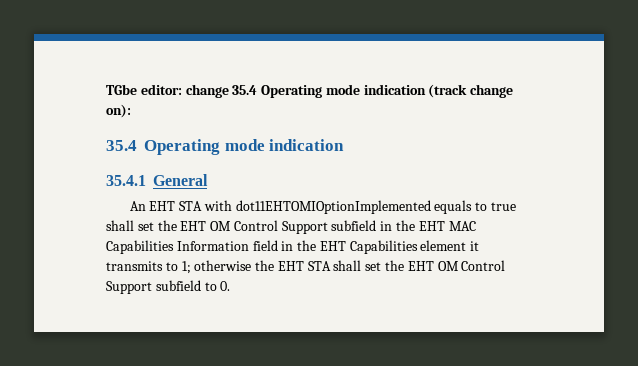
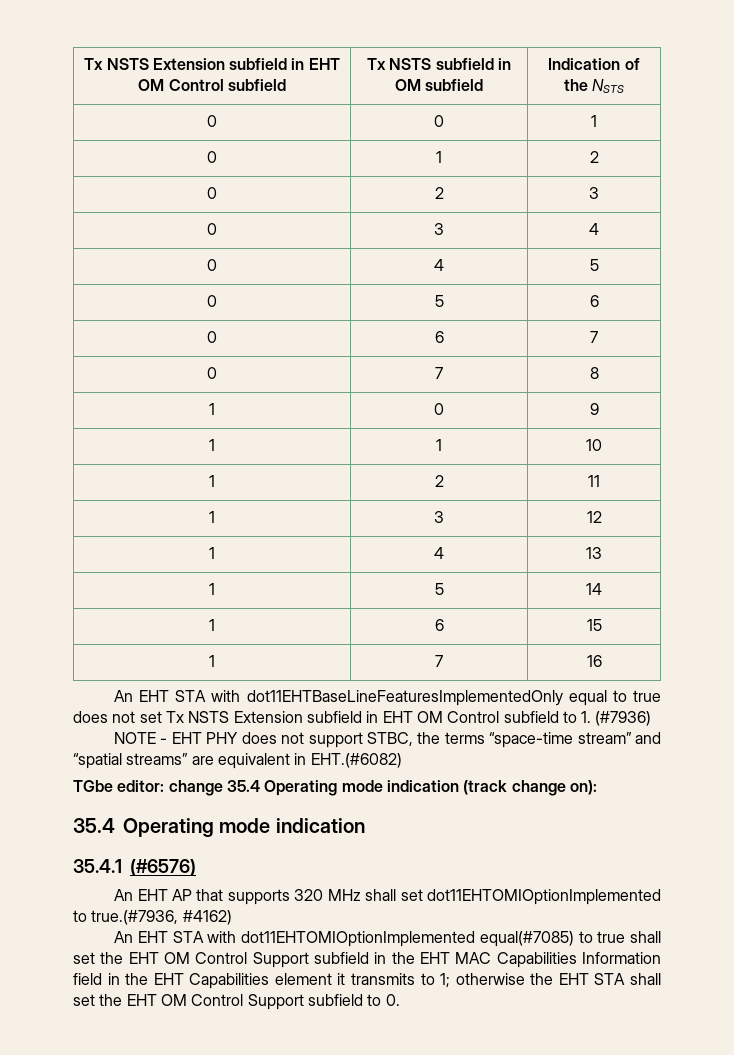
(106, 89) none -> [84,58,340,70] [138,79,286,91] [367,58,511,70] [394,79,484,91] [548,58,640,70] [563,79,625,93] [207,115,217,127] [434,115,444,127] [591,115,597,127] [207,151,217,163] [436,151,442,163] [589,151,599,163] [207,187,217,199] [434,187,444,199] [589,187,599,199] [207,223,217,235] [434,223,444,235] [589,223,599,235] [207,259,217,271] [434,259,444,271] [589,259,599,271] [207,295,217,307] [434,295,444,307] [589,295,599,307] [207,331,217,343] [434,331,444,343] [590,331,598,343] [207,367,217,379] [435,367,443,379] [589,367,599,379] [209,403,215,415] [434,403,444,415] [589,403,599,415] [209,439,215,451] [436,439,442,451] [586,439,602,451] [209,475,215,487] [434,475,444,487] [588,475,600,487] [209,511,215,523] [434,511,444,523] [586,511,602,523] [209,547,215,559] [434,547,444,559] [586,547,602,559] [209,583,215,595] [434,583,444,595] [586,583,602,595] [209,619,215,631] [434,619,444,631] [586,619,602,631] [209,655,215,667] [435,655,443,667] [586,655,602,667] [114,690,661,706] [73,711,652,726] [114,732,661,748] [73,753,402,769] Tx NSTS Extension subfield in EHT OM Control subfield | Tx NSTS subfield in OM subfield | Indication of the NSTS // 0 | 0 | 1 // 0 | 1 | 2 // 0 | 2 | 3 // 0 | 3 | 4 // 0 | 4 | 5 // 0 | 5 | 6 // 0 | 6 | 7 // 0 | 7 | 8 // 1 | 0 | 9 // 1 | 1 | 10 // 1 | 2 | 11 // 1 | 3 | 12 // 1 | 4 | 13 // 1 | 5 | 14 // 1 | 6 | 15 // 1 | 7 | 16 // An EHT STA with dot11EHTBaseLineFeaturesImplementedOnly equal to true does not set Tx NSTS Extension subfield in EHT OM Control subfield to 1. (#7936) // NOTE - EHT PHY does not support STBC, the terms “space-time stream” and “spatial streams” are equivalent in EHT.(#6082) //
[153,174,208,186] General -> [130,859,196,876] [114,889,661,905] [73,910,232,925] (#6576) // An EHT AP that supports 320 MHz shall set dot11EHTOMIOptionImplemented to true.(#7936, #4162)
[434,200,473,214] equals -> [479,931,574,947] equal(#7085)

